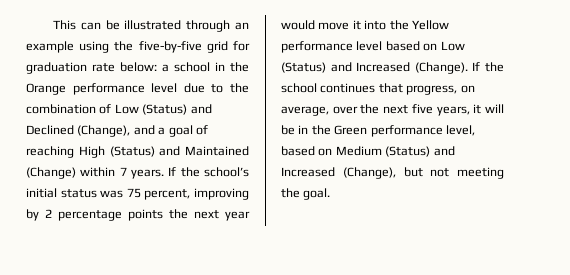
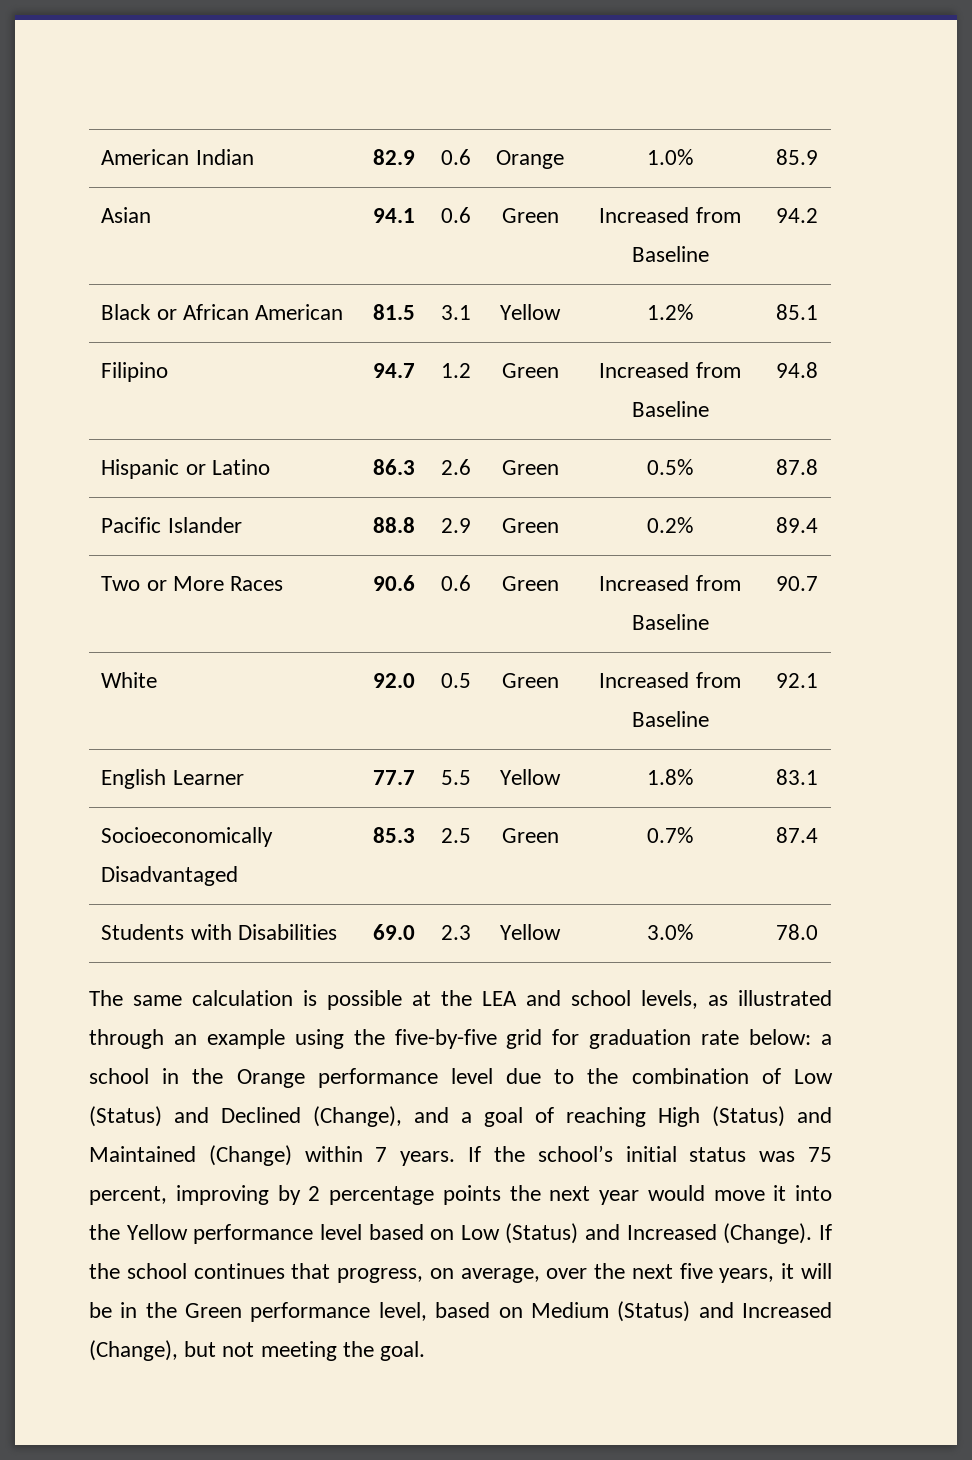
[53,20,120,30] This can be -> [101,149,254,165] [373,149,415,165] [440,149,471,165] [496,150,564,169] [647,149,693,165] [776,149,818,165] [101,207,152,223] [373,208,415,223] [440,207,471,223] [501,208,559,223] [599,207,741,223] [631,246,709,262] [776,208,818,223] [101,304,343,320] [373,304,415,320] [440,305,471,320] [500,304,561,320] [647,304,693,320] [776,304,818,320] [101,362,169,382] [373,363,415,378] [440,363,471,378] [501,363,559,378] [599,362,741,378] [631,401,709,417] [776,362,818,378] [101,459,270,479] [373,459,415,475] [440,459,471,475] [501,460,559,475] [647,459,693,475] [776,459,818,475] [101,517,242,533] [373,517,415,533] [440,518,471,533] [501,518,559,533] [647,517,693,533] [776,517,818,533] [101,576,283,591] [373,575,415,591] [440,575,471,591] [501,576,559,591] [599,575,741,591] [631,614,709,630] [776,576,818,591] [101,672,158,688] [373,673,415,688] [440,673,471,688] [501,673,559,688] [599,672,741,688] [631,711,709,727] [776,673,818,688] [101,769,244,789] [373,770,415,785] [440,770,471,785] [500,769,561,785] [647,769,693,785] [776,769,818,785] [101,827,274,847] [101,866,239,886] [373,827,415,843] [440,828,471,843] [501,828,559,843] [647,827,693,843] [776,827,818,843] [101,924,337,940] [373,924,415,940] [440,925,471,940] [500,924,561,940] [647,924,693,940] [776,924,818,940] [89,990,728,1010] American Indian | 82.9 | 0.6 | Orange | 1.0% | 85.9 // Asian | 94.1 | 0.6 | Green | Increased from Baseline | 94.2 // Black or African American | 81.5 | 3.1 | Yellow | 1.2% | 85.1 // Filipino | 94.7 | 1.2 | Green | Increased from Baseline | 94.8 // Hispanic or Latino | 86.3 | 2.6 | Green | 0.5% | 87.8 // Pacific Islander | 88.8 | 2.9 | Green | 0.2% | 89.4 // Two or More Races | 90.6 | 0.6 | Green | Increased from Baseline | 90.7 // White | 92.0 | 0.5 | Green | Increased from Baseline | 92.1 // English Learner | 77.7 | 5.5 | Yellow | 1.8% | 83.1 // Socioeconomically Disadvantaged | 85.3 | 2.5 | Green | 0.7% | 87.4 // Students with Disabilities | 69.0 | 2.3 | Yellow | 3.0% | 78.0 // The same calculation is possible at the LEA and school levels, as

